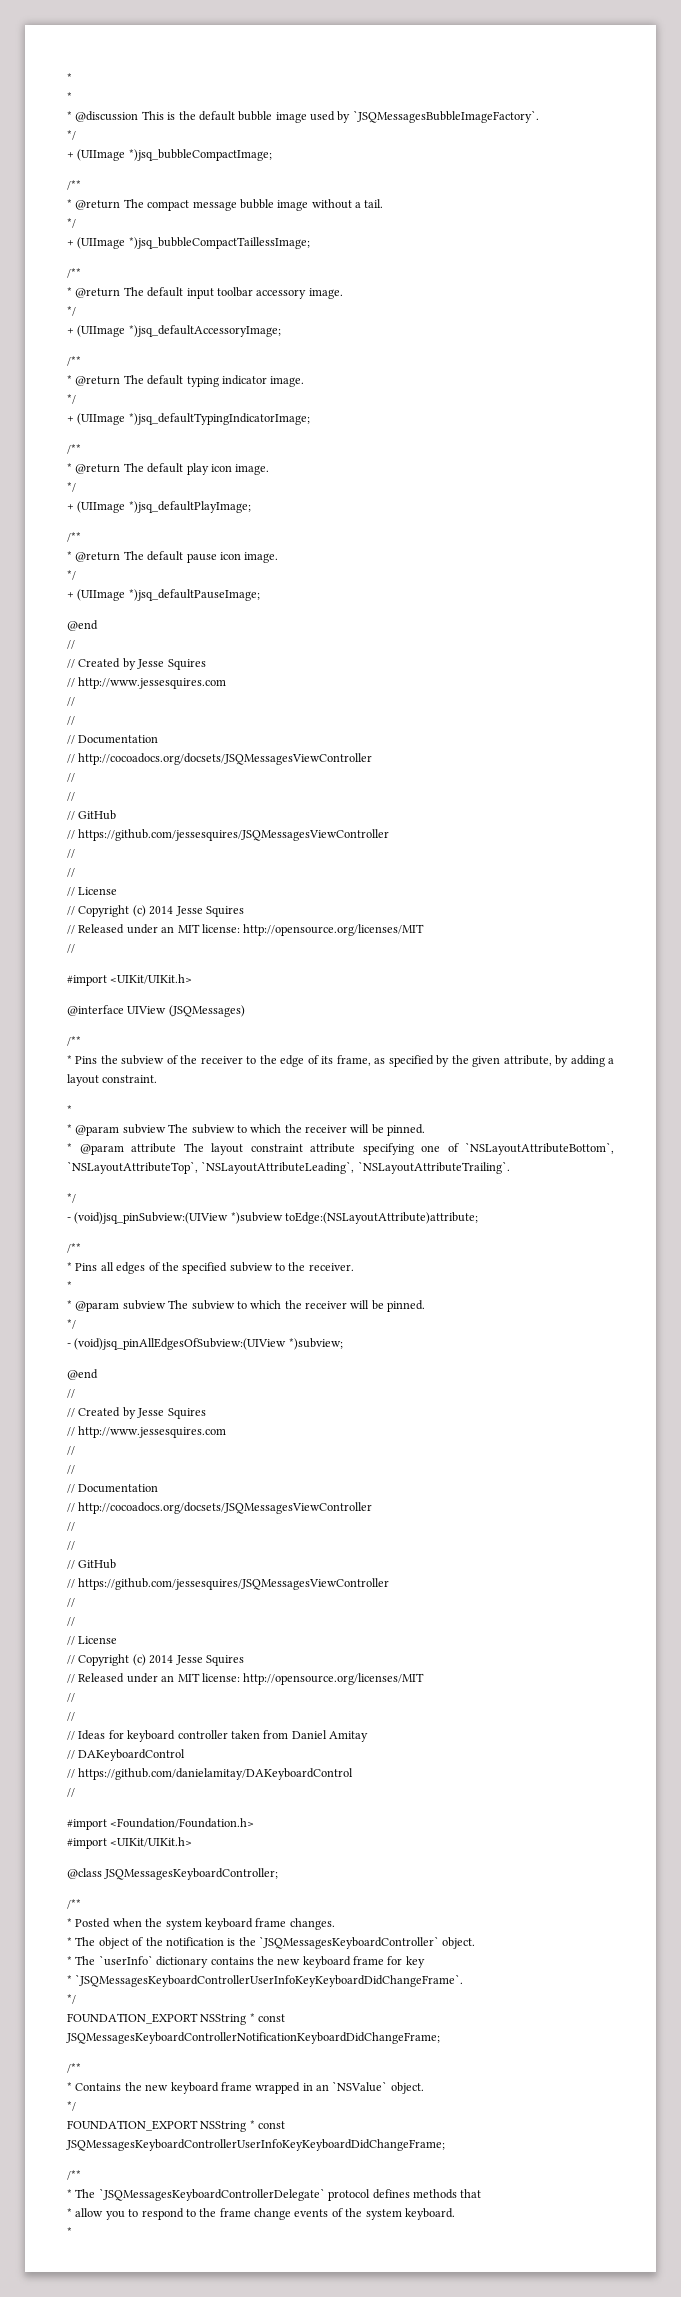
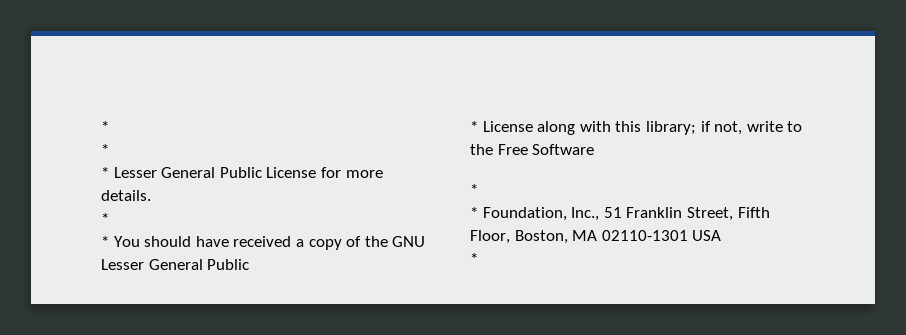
[75,110,539,123] [67,130,76,140] [67,149,272,161] [67,180,81,190] [67,199,384,211] [67,218,76,228] [67,237,310,249] [67,268,81,278] [67,287,343,299] [67,306,76,316] [67,325,281,337] [67,356,81,366] [67,375,305,387] [67,394,76,404] [67,413,310,425] [67,444,81,454] [67,463,270,475] [67,482,76,492] [67,501,251,513] [67,532,81,542] [67,551,279,563] [67,570,76,580] [67,589,260,601] [67,620,98,631] [67,640,75,649] [67,658,206,670] [67,677,227,689] [67,697,75,706] [67,716,75,725] [67,735,159,744] [67,753,373,765] [67,773,75,782] [67,792,75,801] [67,810,117,820] [67,829,390,841] [67,849,75,858] [67,868,75,877] [67,887,118,896] [67,905,244,917] [67,924,425,936] [67,944,75,953] [67,974,193,986] [67,1005,245,1017] [67,1036,81,1046] [67,1055,615,1067] [67,1074,158,1086] [67,1105,72,1114] [67,1124,426,1136] [67,1142,614,1155] [67,1161,510,1174] [67,1193,76,1203] [67,1212,479,1224] [67,1243,81,1253] [67,1262,354,1274] [67,1281,72,1290] [67,1300,426,1312] [67,1319,76,1329] [67,1338,343,1350] [67,1369,98,1380] [67,1389,75,1398] [67,1407,206,1419] [67,1426,227,1438] [67,1446,75,1455] [67,1465,75,1474] [67,1484,159,1493] [67,1502,373,1514] [67,1522,75,1531] [67,1541,75,1550] [67,1559,117,1569] [67,1578,390,1590] [67,1598,75,1607] [67,1617,75,1626] [67,1636,118,1645] [67,1654,244,1666] [67,1673,425,1685] [67,1693,75,1702] [67,1712,75,1721] [67,1730,368,1742] [67,1749,186,1761] [67,1768,354,1780] [67,1788,75,1797] [67,1818,255,1830] [67,1837,193,1849] [67,1868,279,1880] [67,1899,81,1909] [67,1918,335,1930] [67,1936,476,1949] [67,1955,425,1968] [67,1974,464,1987] [67,1994,76,2004] [67,2013,286,2025] [66,2032,440,2044] [67,2063,81,2073] [67,2081,424,2094] [67,2101,76,2111] [67,2120,286,2132] [66,2139,445,2151] [67,2170,81,2180] [67,2188,482,2201] [67,2208,455,2220] @discussion This is the default bubble image used by `JSQMessagesBubbleImageFactory`. // */ // + (UIImage *)jsq_bubbleCompactImage; // /** // * @return The compact message bubble image without a tail. // */ // + (UIImage *)jsq_bubbleCompactTaillessImage; // /** // * @return The default input toolbar accessory image. // */ // + (UIImage *)jsq_defaultAccessoryImage; // /** // * @return The default typing indicator image. // */ // + (UIImage *)jsq_defaultTypingIndicatorImage; // /** // * @return The default play icon image. // */ // + (UIImage *)jsq_defaultPlayImage; // /** // * @return The default pause icon image. // */ // + (UIImage *)jsq_defaultPauseImage; // @end // // // // Created by Jesse Squires // // http://www.jessesquires.com // // // // // // Documentation // // http://cocoadocs.org/docsets/JSQMessagesViewController // // // // // // GitHub // // https://github.com/jessesquires/JSQMessagesViewController // // // // // // License // // Copyright (c) 2014 Jesse Squires // // Released under an MIT license: http://opensource.org/licenses/MIT // // // #import <UIKit/UIKit.h> // @interface UIView (JSQMessages) // /** // * Pins the subview of the receiver to the edge of its frame, as specified by the given attribute, by adding a layout constraint. // * // * @param subview The subview to which the receiver will be pinned. // * @param attribute The layout constraint attribute specifying one of `NSLayoutAttributeBottom`, `NSLayoutAttributeTop`, `NSLayoutAttributeLeading`, `NSLayoutAttributeTrailing`. // */ // - (void)jsq_pinSubview:(UIView *)subview toEdge:(NSLayoutAttribute)attribute; // /** // * Pins all edges of the specified subview to the receiver. // * // * @param subview The subview to which the receiver will be pinned. // */ // - (void)jsq_pinAllEdgesOfSubview:(UIView *)subview; // @end // // // // Created by Jesse Squires // // http://www.jessesquires.com // // // // // // Documentation // // http://cocoadocs.org/docsets/JSQMessagesViewController // // // // // // GitHub // // https://github.com/jessesquires/JSQMessagesViewController // // // // // // License // // Copyright (c) 2014 Jesse Squires // // Released under an MIT license: http://opensource.org/licenses/MIT // // // // // // Ideas for keyboard controller taken from Daniel Amitay // // DAKeyboardControl // // https://github.com/danielamitay/DAKeyboardControl // // // #import <Foundation/Foundation.h> // #import <UIKit/UIKit.h> // @class JSQMessagesKeyboardController; // /** // * Posted when the system keyboard frame changes. // * The object of the notification is the `JSQMessagesKeyboardController` object. // * The `userInfo` dictionary contains the new keyboard frame for key // * `JSQMessagesKeyboardControllerUserInfoKeyKeyboardDidChangeFrame`. // */ // FOUNDATION_EXPORT NSString * const JSQMessagesKeyboardControllerNotificationKeyboardDidChangeFrame; // /** // * Contains the new keyboard frame wrapped in an `NSValue` object. // */ // FOUNDATION_EXPORT NSString * const JSQMessagesKeyboardControllerUserInfoKeyKeyboardDidChangeFrame; // /** // * The `JSQMessagesKeyboardControllerDelegate` protocol defines methods that // * allow you to respond to the frame change events of the system keyboard. -> [113,167,383,178] [101,190,151,201] [101,213,109,224] [101,236,426,250] [101,259,250,270] [470,121,803,135] [470,144,595,155] [470,184,478,195] [470,207,770,221] [470,230,722,244] Lesser General Public License for more details. // * // * You should have received a copy of the GNU Lesser General Public // * License along with this library; if not, write to the Free Software // * // * Foundation, Inc., 51 Franklin Street, Fifth Floor, Boston, MA 02110-1301 USA

